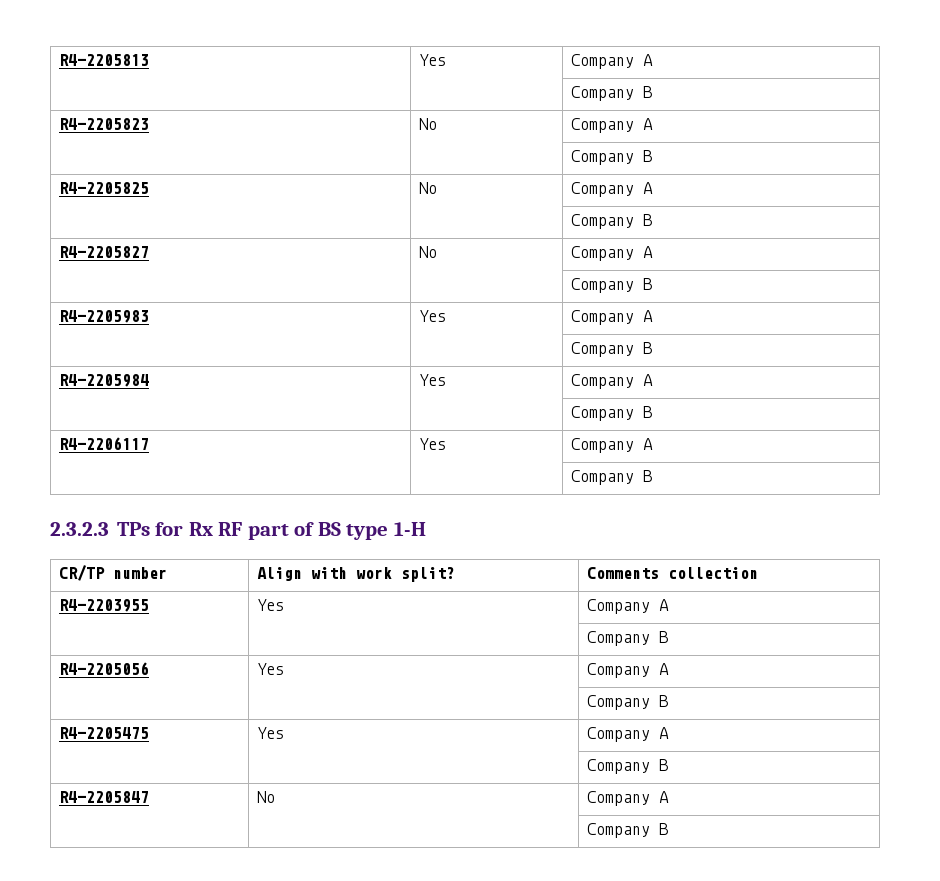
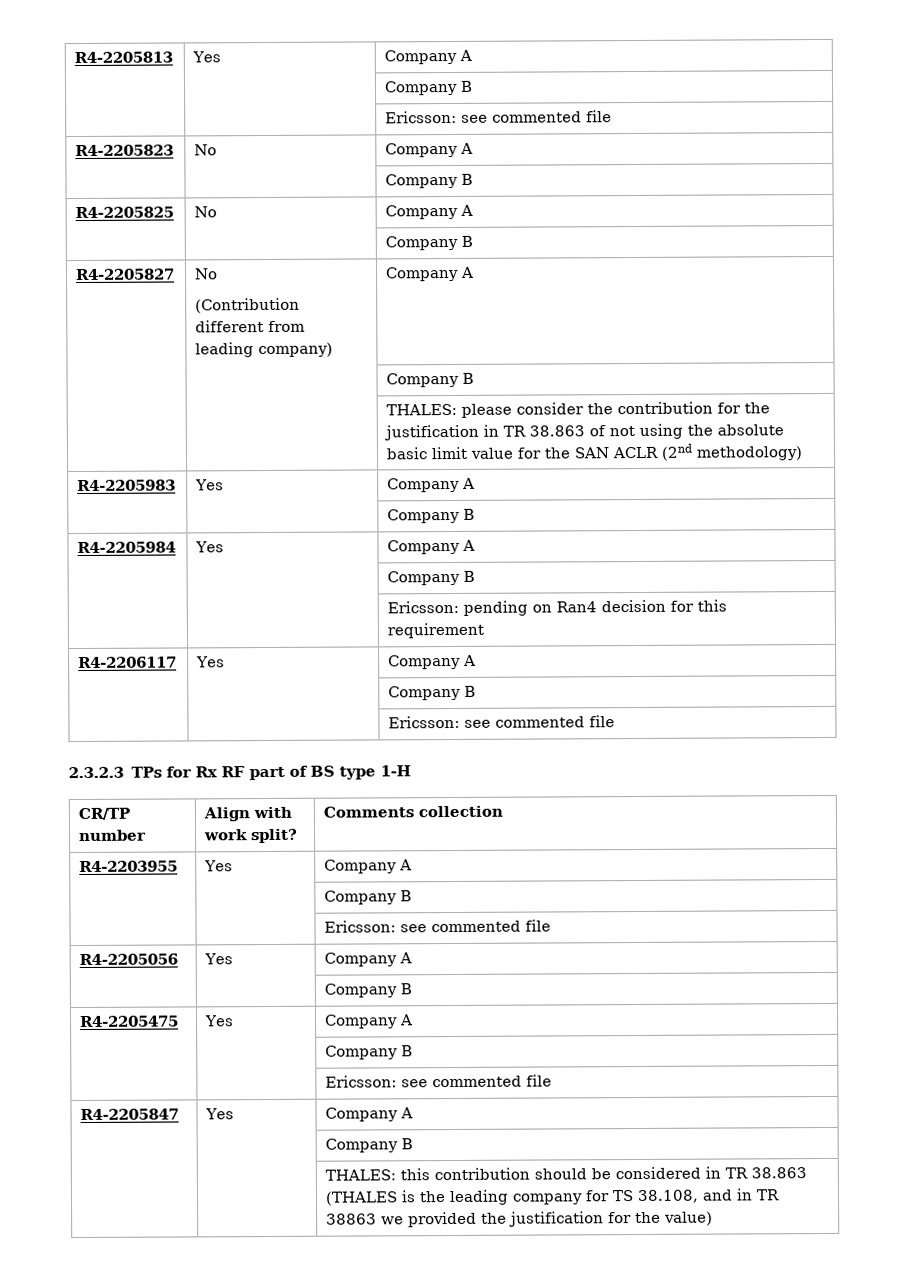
(652, 92) none -> [385,110,613,124] // | | Ericsson: see commented file
[570,246,653,261] [570,278,652,293] | Company A // | | Company B -> [195,297,301,314] [195,320,306,333] [195,342,334,358] [385,266,475,282] [386,372,475,388] [386,401,771,418] [384,423,785,441] [386,443,804,461] // (Contribution different from leading company) | Company A // | | Company B // | | THALES: please consider the contribution for the justification in TR 38.863 of not using the absolute basic limit value for the SAN ACLR (2nd methodology)
(652, 412) none -> [387,599,728,616] [387,622,485,639] // | | Ericsson: pending on Ran4 decision for this requirement
(652, 476) none -> [388,715,616,729] // | | Ericsson: see commented file
(668, 637) none -> [324,919,552,933] // | | Ericsson: see commented file
(668, 765) none -> [325,1074,553,1088] // | | Ericsson: see commented file
[256,791,275,803] [586,791,669,806] [586,823,668,838] No | Company A // | | Company B -> [205,1108,235,1120] [325,1107,414,1122] [325,1138,414,1153] [325,1166,808,1181] [325,1188,781,1206] [326,1211,714,1228] Yes | Company A // | | Company B // | | THALES: this contribution should be considered in TR 38.863 (THALES is the leading company for TS 38.108, and in TR 38863 we provided the justification for the value)

